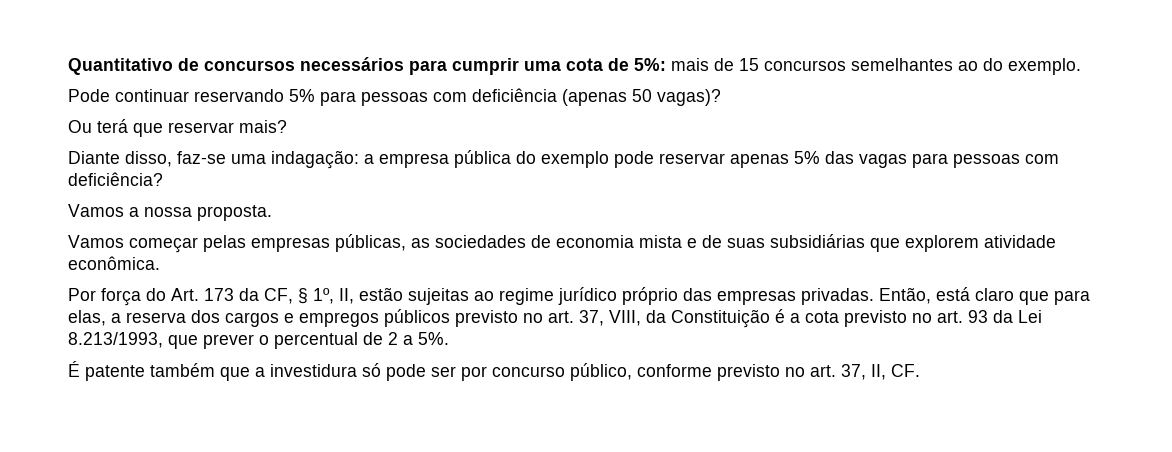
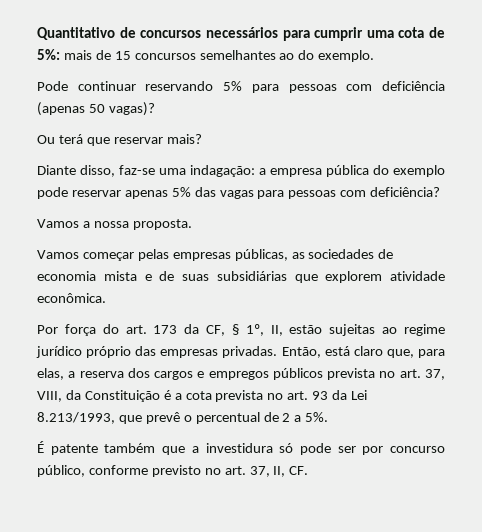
[171,288,199,301] Art. -> [125,325,147,334] art.
[1019,291,1049,305] que -> [386,349,414,358] que,
[455,310,518,327] previsto -> [327,368,376,380] prevista
[844,310,907,327] previsto -> [215,390,264,402] prevista
[203,334,254,349] prever -> [145,412,180,424] prevê

